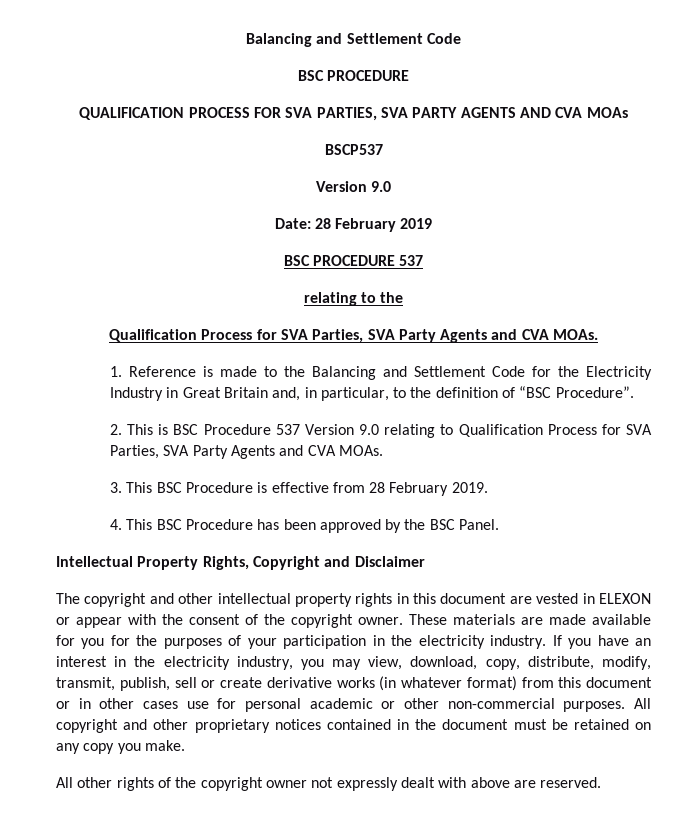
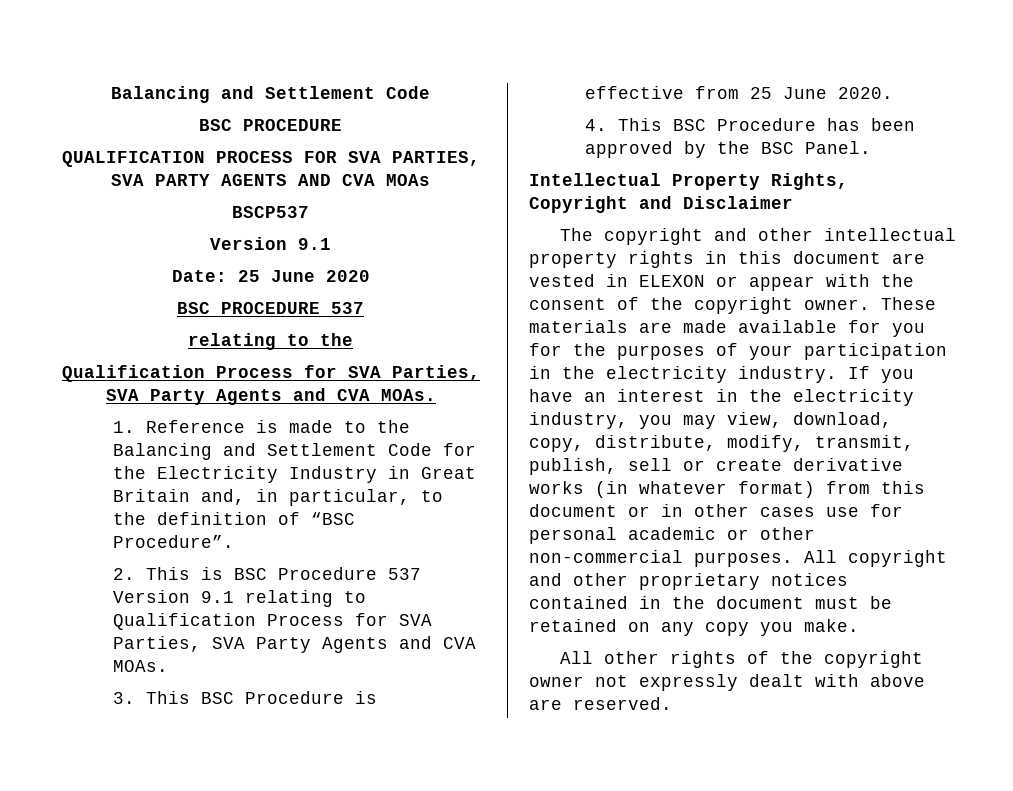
[371,181,392,192] 9.0 -> [298,238,331,250] 9.1
[314,218,433,232] 28 February 2019 -> [237,270,370,282] 25 June 2020
[359,424,380,435] 9.0 -> [200,591,234,603] 9.1
[369,482,488,496] 28 February 2019. -> [749,87,893,99] 25 June 2020.

